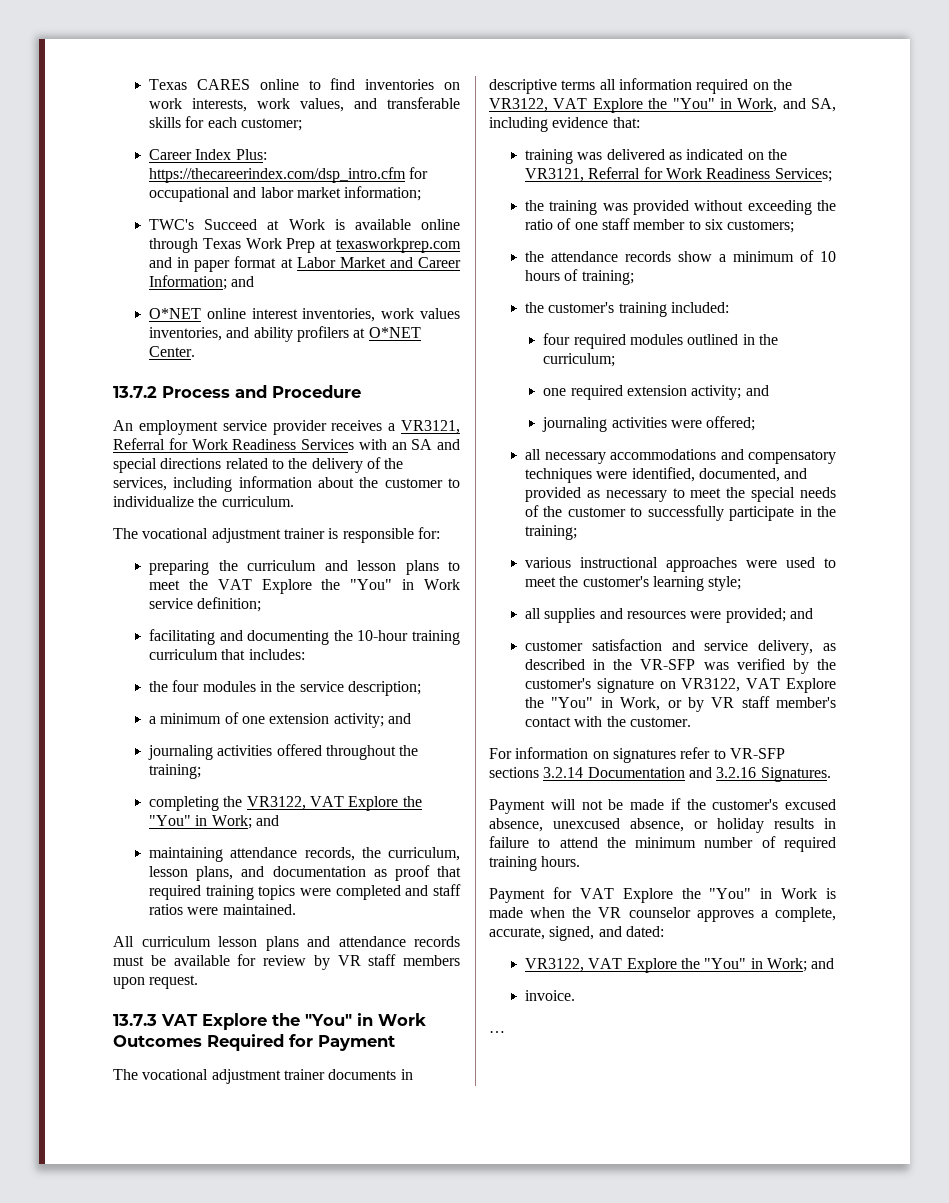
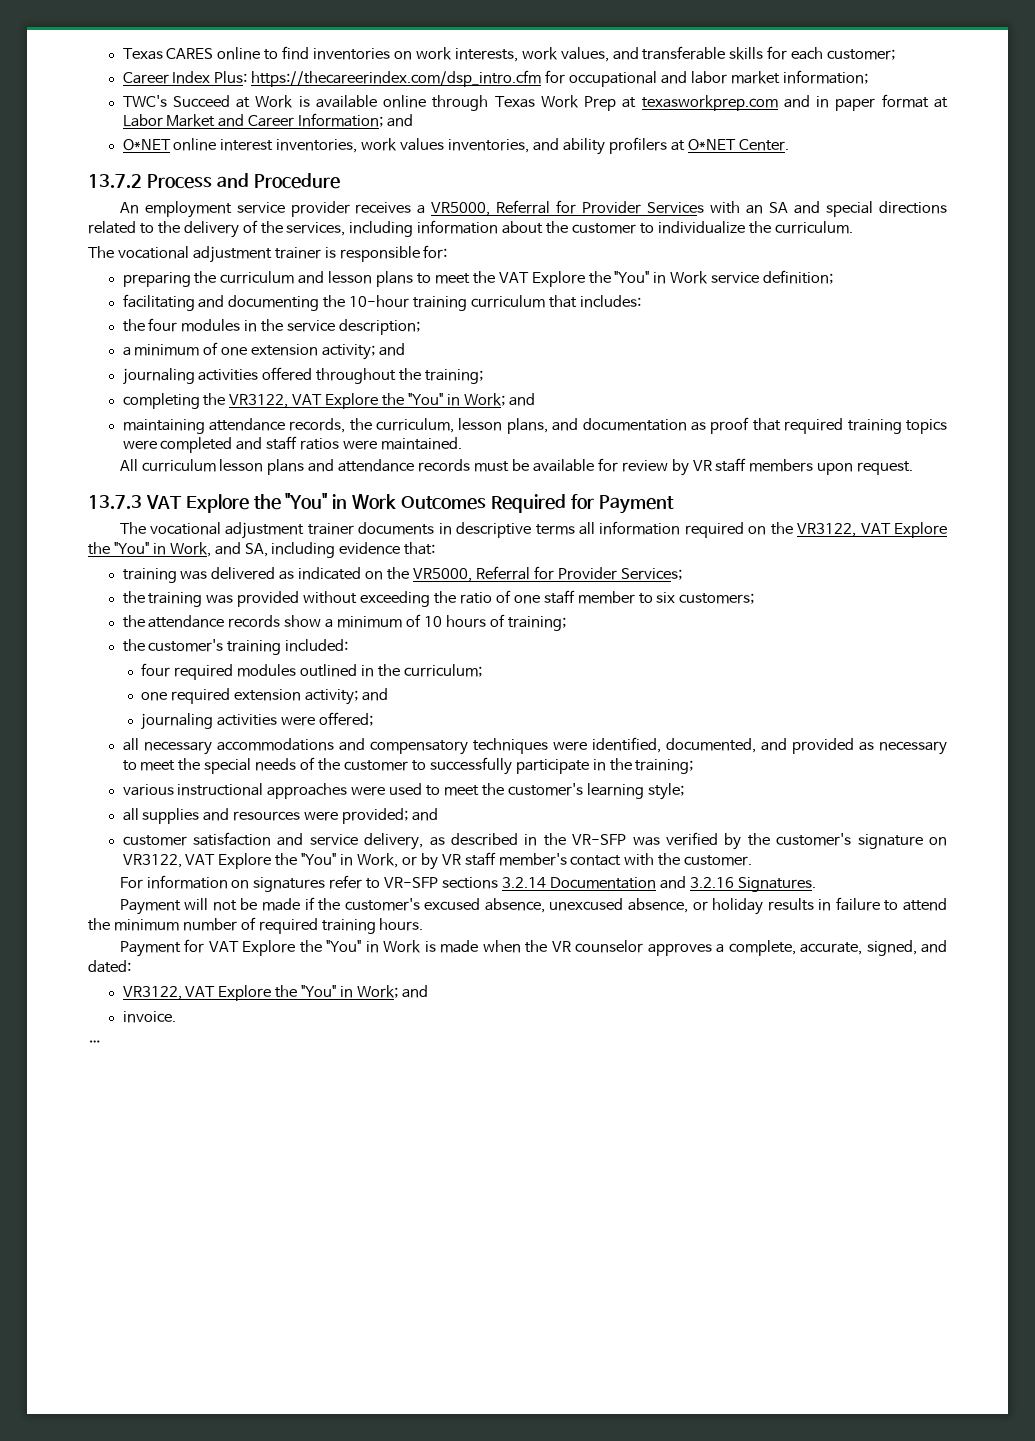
[401,420,460,434] [113,438,297,450] VR3121, Referral for Work Readiness -> [431,200,642,216] VR5000, Referral for Provider
[525,167,771,182] VR3121, Referral for Work Readiness -> [412,566,617,582] VR5000, Referral for Provider

